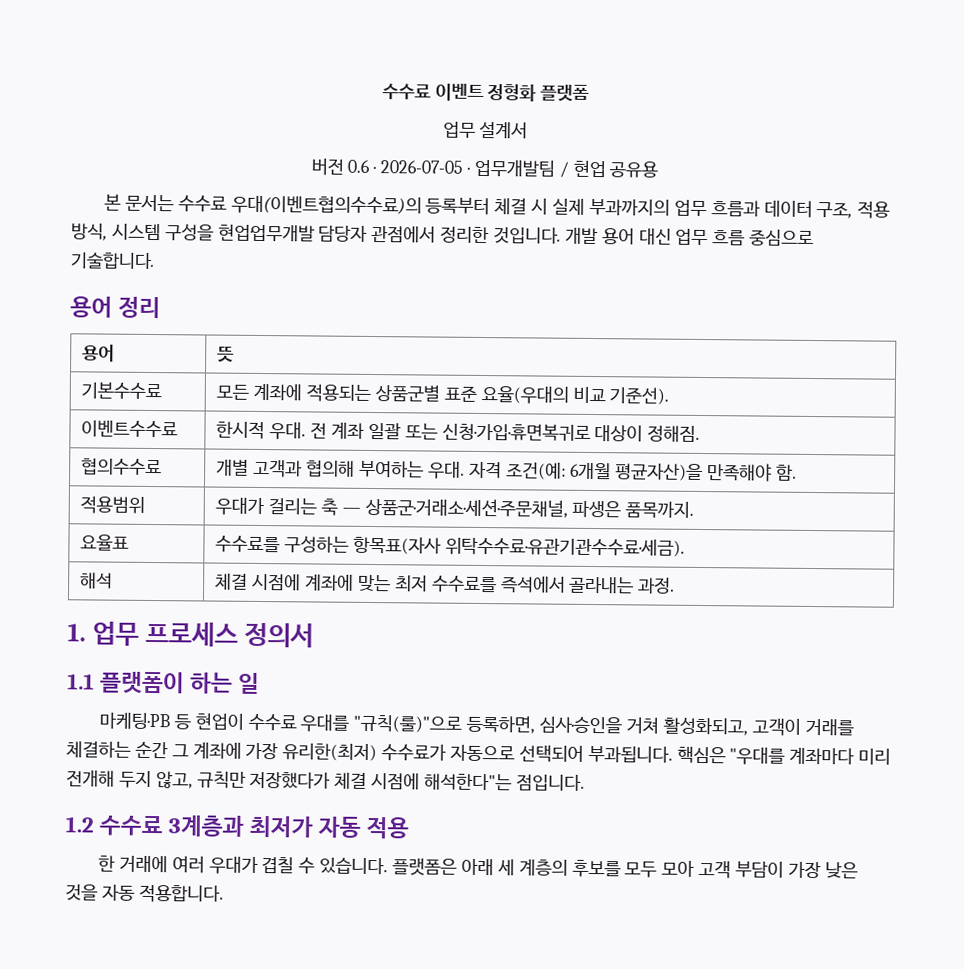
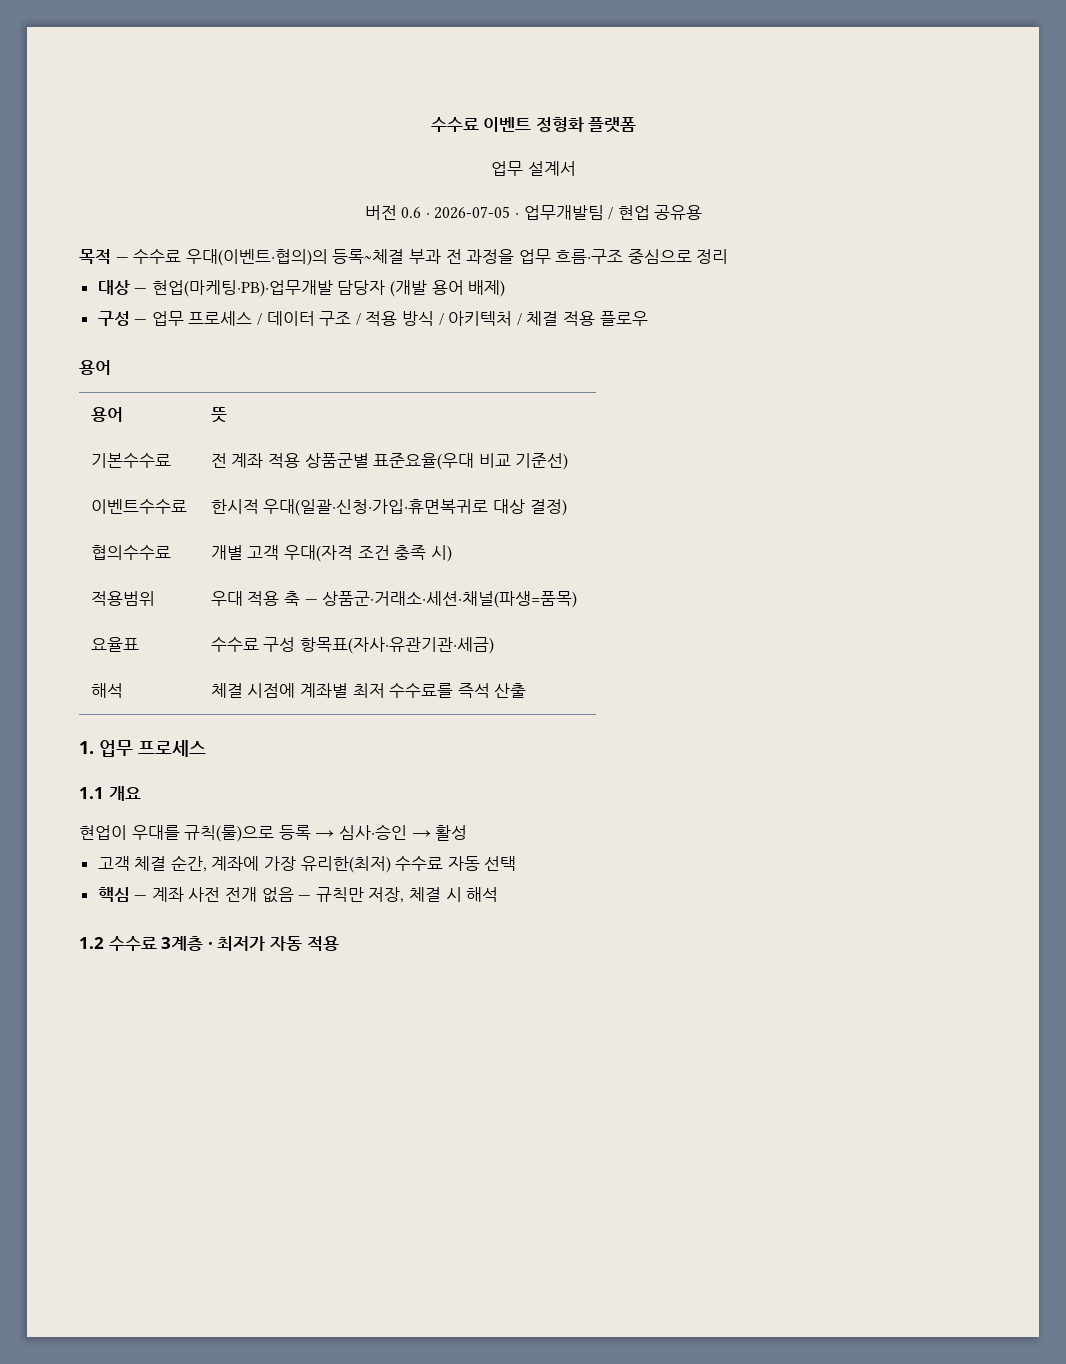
[104,193,891,219] [71,223,815,247] [70,252,155,270] [70,296,162,319] 본 문서는 수수료 우대(이벤트·협의수수료)의 등록부터 체결 시 실제 부과까지의 업무 흐름과 데이터 구조, 적용 방식, 시스템 구성을 현업·업무개발 담당자 관점에서 정리한 것입니다. 개발 용어 대신 업무 흐름 중심으로 기술합니다. // 용어 정리 -> [79,249,729,266] [97,280,506,297] [97,311,648,326] [79,360,111,375] 목적 — 수수료 우대(이벤트·협의)의 등록~체결 부과 전 과정을 업무 흐름·구조 중심으로 정리 // 대상 — 현업(마케팅·PB)·업무개발 담당자 (개발 용어 배제) // 구성 — 업무 프로세스 / 데이터 구조 / 적용 방식 / 아키텍처 / 체결 적용 플로우 // 용어
[216,382,670,405] [81,420,179,438] [216,421,701,442] [81,457,163,476] [216,459,797,482] [80,496,146,514] [215,497,694,519] [80,534,130,551] [215,535,685,557] [80,572,114,589] [215,573,676,594] 모든 계좌에 적용되는 상품군별 표준 요율(우대의 비교 기준선). // 이벤트수수료 | 한시적 우대. 전 계좌 일괄 또는 신청·가입·휴면복귀로 대상이 정해짐. // 협의수수료 | 개별 고객과 협의해 부여하는 우대. 자격 조건(예: 6개월 평균자산)을 만족해야 함. // 적용범위 | 우대가 걸리는 축 — 상품군·거래소·세션·주문채널, 파생은 품목까지. // 요율표 | 수수료를 구성하는 항목표(자사 위탁수수료·유관기관수수료·세금). // 해석 | 체결 시점에 계좌에 맞는 최저 수수료를 즉석에서 골라내는 과정. -> [210,453,569,470] [90,499,187,514] [210,499,567,516] [90,545,171,560] [210,545,452,562] [90,591,155,606] [210,591,578,608] [90,637,139,652] [210,637,494,654] [90,683,123,698] [210,683,527,698] 전 계좌 적용 상품군별 표준요율(우대 비교 기준선) // 이벤트수수료 | 한시적 우대(일괄·신청·가입·휴면복귀로 대상 결정) // 협의수수료 | 개별 고객 우대(자격 조건 충족 시) // 적용범위 | 우대 적용 축 — 상품군·거래소·세션·채널(파생=품목) // 요율표 | 수수료 구성 항목표(자사·유관기관·세금) // 해석 | 체결 시점에 계좌별 최저 수수료를 즉석 산출
[243,622,314,648] 정의서 -> (206, 748) none
[100,671,261,695] [99,712,854,736] [66,740,892,765] [66,770,585,791] 플랫폼이 하는 일 // 마케팅·PB 등 현업이 수수료 우대를 "규칙(룰)"으로 등록하면, 심사·승인을 거쳐 활성화되고, 고객이 거래를 체결하는 순간 그 계좌에 가장 유리한(최저) 수수료가 자동으로 선택되어 부과됩니다. 핵심은 "우대를 계좌마다 미리 전개해 두지 않고, 규칙만 저장했다가 체결 시점에 해석한다"는 점입니다. -> [108,786,141,801] [79,824,468,842] [97,855,517,873] [97,887,499,903] 개요 // 현업이 우대를 규칙(룰)으로 등록 → 심사·승인 → 활성 // 고객 체결 순간, 계좌에 가장 유리한(최저) 수수료 자동 선택 // 핵심 — 계좌 사전 전개 없음 — 규칙만 저장, 체결 시 해석
[168,815,245,837] 3계층과 -> [161,936,213,951] 3계층 ·
[98,855,858,879] [65,884,224,903] // 한 거래에 여러 우대가 겹칠 수 있습니다. 플랫폼은 아래 세 계층의 후보를 모두 모아 고객 부담이 가장 낮은 것을 자동 적용합니다. -> (339, 943) none

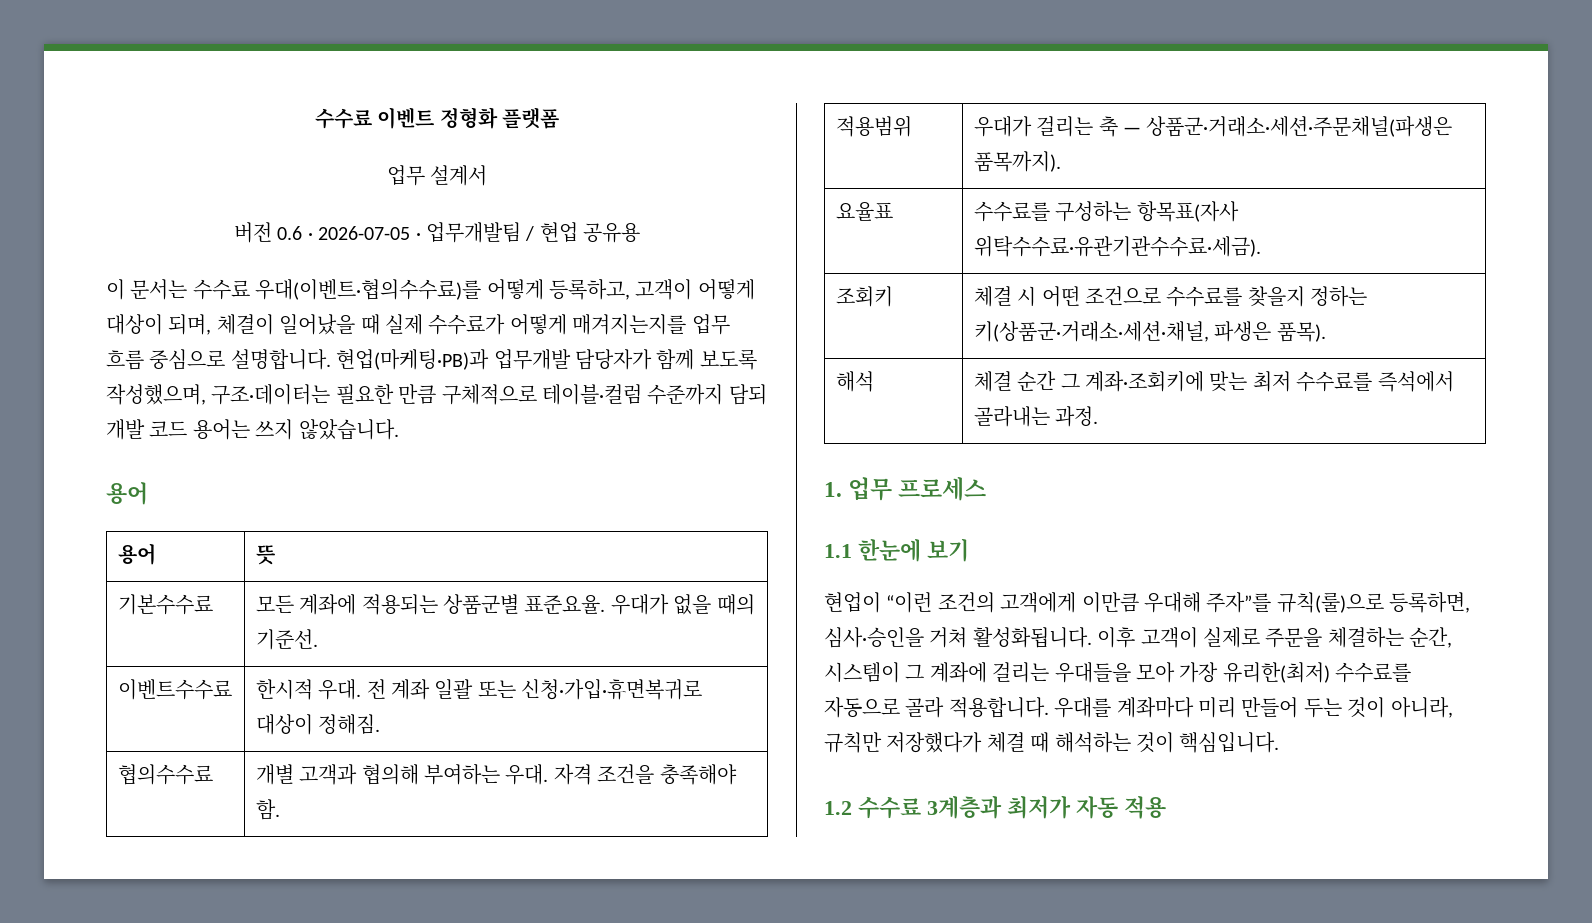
[79,249,729,266] [97,280,506,297] [97,311,648,326] [79,360,111,375] [90,407,123,422] [210,407,227,423] [90,453,171,468] [210,453,569,470] [90,499,187,514] [210,499,567,516] [90,545,171,560] [210,545,452,562] [90,591,155,606] [210,591,578,608] [90,637,139,652] [210,637,494,654] [90,683,123,698] [210,683,527,698] 목적 — 수수료 우대(이벤트·협의)의 등록~체결 부과 전 과정을 업무 흐름·구조 중심으로 정리 // 대상 — 현업(마케팅·PB)·업무개발 담당자 (개발 용어 배제) // 구성 — 업무 프로세스 / 데이터 구조 / 적용 방식 / 아키텍처 / 체결 적용 플로우 // 용어 // 용어 | 뜻 // 기본수수료 | 전 계좌 적용 상품군별 표준요율(우대 비교 기준선) // 이벤트수수료 | 한시적 우대(일괄·신청·가입·휴면복귀로 대상 결정) // 협의수수료 | 개별 고객 우대(자격 조건 충족 시) // 적용범위 | 우대 적용 축 — 상품군·거래소·세션·채널(파생=품목) // 요율표 | 수수료 구성 항목표(자사·유관기관·세금) // 해석 | 체결 시점에 계좌별 최저 수수료를 즉석 산출 -> [106,279,755,300] [106,314,730,335] [106,349,757,370] [106,384,767,405] [106,419,399,440] [106,482,148,505] [117,543,156,565] [255,545,275,565] [117,594,213,615] [255,594,755,615] [255,629,318,650] [117,679,232,700] [255,679,703,700] [255,714,381,735] [117,764,213,785] [255,764,737,785] [255,799,280,820] [835,116,912,137] [973,116,1453,137] [973,151,1061,172] [835,202,893,221] [973,201,1239,222] [973,236,1261,257] [835,286,893,307] [973,286,1368,307] [973,321,1326,342] [835,371,874,392] [973,371,1454,392] [973,406,1099,427] 이 문서는 수수료 우대(이벤트·협의수수료)를 어떻게 등록하고, 고객이 어떻게 대상이 되며, 체결이 일어났을 때 실제 수수료가 어떻게 매겨지는지를 업무 흐름 중심으로 설명합니다. 현업(마케팅·PB)과 업무개발 담당자가 함께 보도록 작성했으며, 구조·데이터는 필요한 만큼 구체적으로 테이블·컬럼 수준까지 담되 개발 코드 용어는 쓰지 않았습니다. // 용어 // 용어 | 뜻 // 기본수수료 | 모든 계좌에 적용되는 상품군별 표준요율. 우대가 없을 때의 기준선. // 이벤트수수료 | 한시적 우대. 전 계좌 일괄 또는 신청·가입·휴면복귀로 대상이 정해짐. // 협의수수료 | 개별 고객과 협의해 부여하는 우대. 자격 조건을 충족해야 함. // 적용범위 | 우대가 걸리는 축 — 상품군·거래소·세션·주문채널(파생은 품목까지). // 요율표 | 수수료를 구성하는 항목표(자사 위탁수수료·유관기관수수료·세금). // 조회키 | 체결 시 어떤 조건으로 수수료를 찾을지 정하는 키(상품군·거래소·세션·채널, 파생은 품목). // 해석 | 체결 순간 그 계좌·조회키에 맞는 최저 수수료를 즉석에서 골라내는 과정.
[108,786,141,801] 개요 -> [858,538,969,562] 한눈에 보기
[131,824,468,842] [97,855,517,873] [97,887,499,903] 우대를 규칙(룰)으로 등록 → 심사·승인 → 활성 // 고객 체결 순간, 계좌에 가장 유리한(최저) 수수료 자동 선택 // 핵심 — 계좌 사전 전개 없음 — 규칙만 저장, 체결 시 해석 -> [886,592,1471,613] [824,627,1453,648] [824,662,1412,683] [824,697,1453,718] [824,732,1280,753] “이런 조건의 고객에게 이만큼 우대해 주자”를 규칙(룰)으로 등록하면, 심사·승인을 거쳐 활성화됩니다. 이후 고객이 실제로 주문을 체결하는 순간, 시스템이 그 계좌에 걸리는 우대들을 모아 가장 유리한(최저) 수수료를 자동으로 골라 적용합니다. 우대를 계좌마다 미리 만들어 두는 것이 아니라, 규칙만 저장했다가 체결 때 해석하는 것이 핵심입니다.
[161,936,213,951] 3계층 · -> [927,796,1002,819] 3계층과

